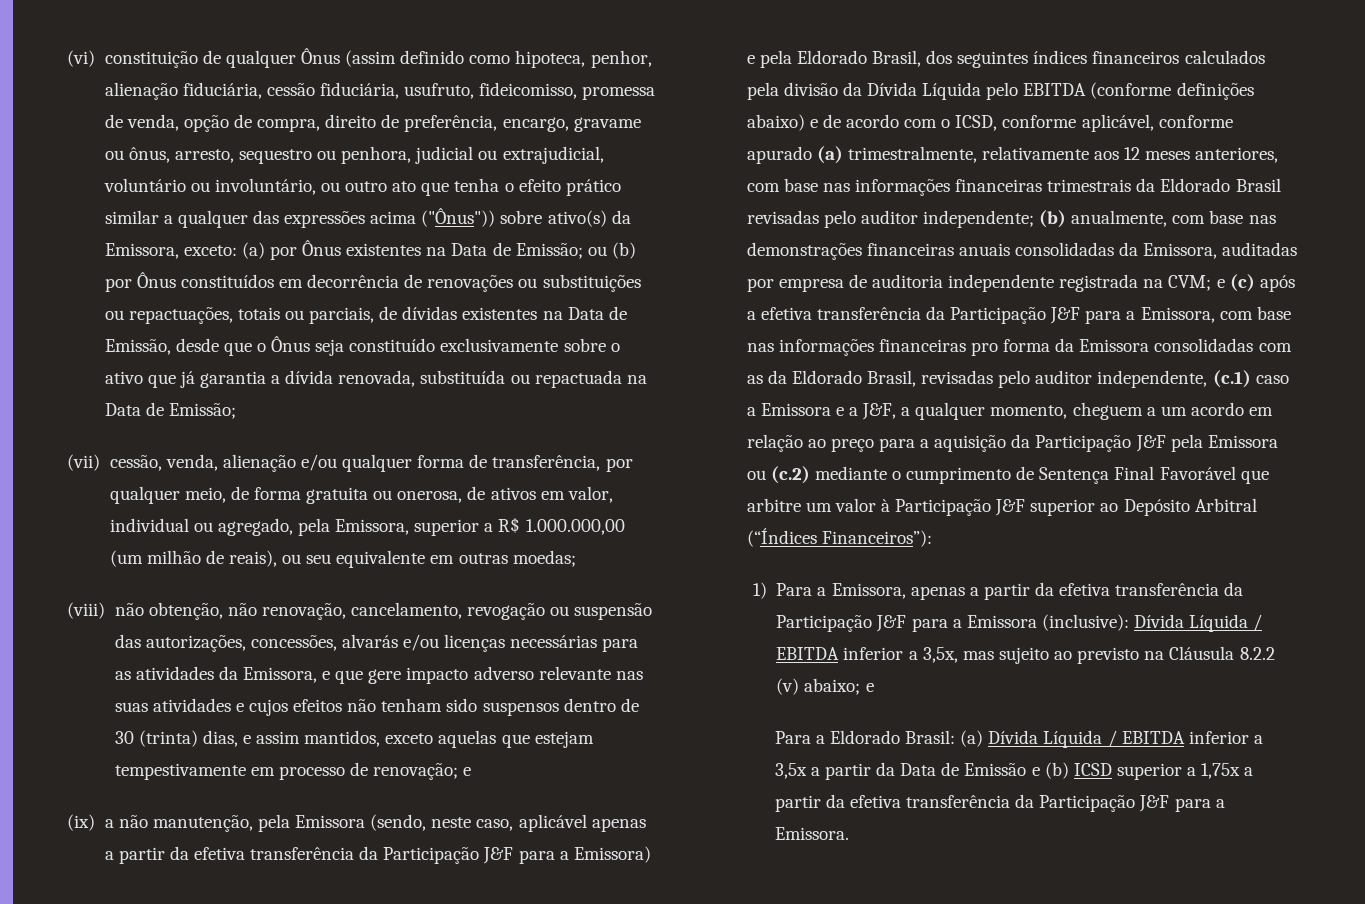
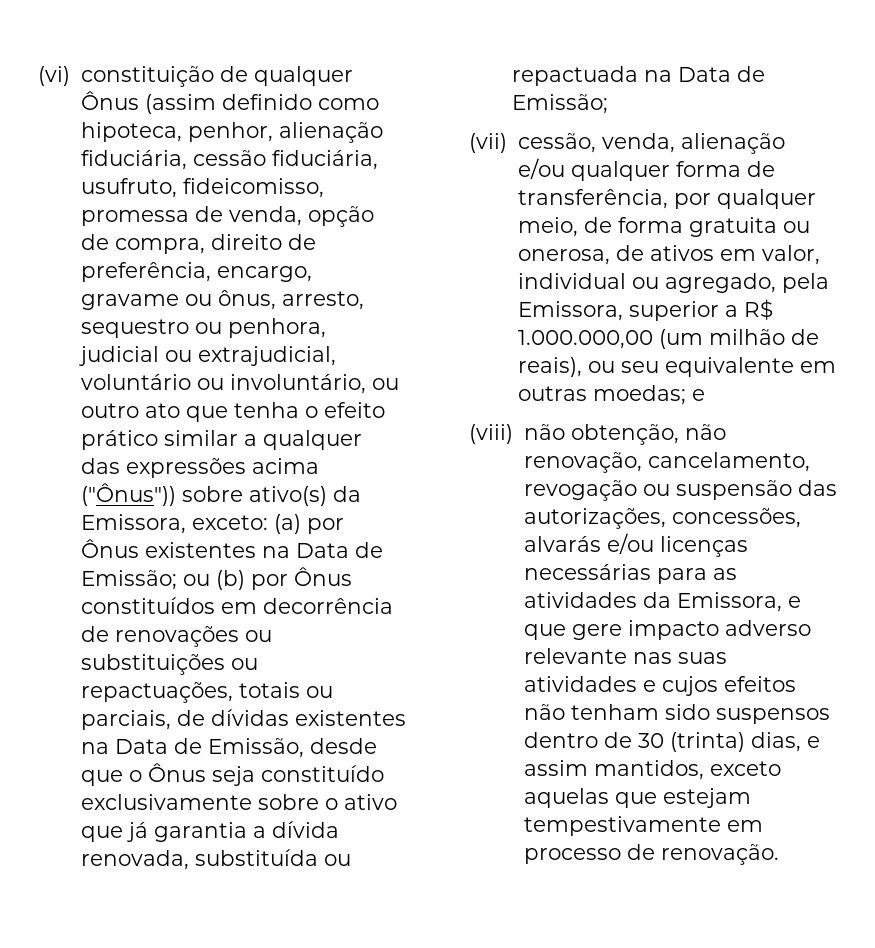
(576, 558) none -> [691,389,705,401] e
[373,763,472,780] [67,814,646,832] [104,846,651,864] [746,50,1265,68] [746,82,1254,100] [746,114,1233,132] [746,146,1279,164] [746,178,1281,196] [746,210,1276,228] [746,242,1298,260] [746,274,1295,292] [746,306,1291,324] [746,338,1292,356] [746,370,1289,388] [746,402,1274,420] [746,434,1278,452] [746,466,1269,484] [746,498,1257,516] [746,528,932,547] [752,582,1244,600] [776,614,1263,632] [776,646,1275,664] [776,678,874,695] [774,730,1263,748] [774,762,1254,780] [774,794,1225,812] [774,827,849,840] renovação; e // (ix) a não manutenção, pela Emissora (sendo, neste caso, aplicável apenas a partir da efetiva transferência da Participação J&F para a Emissora) e pela Eldorado Brasil, dos seguintes índices financeiros calculados pela divisão da Dívida Líquida pelo EBITDA (conforme definições abaixo) e de acordo com o ICSD, conforme aplicável, conforme apurado (a) trimestralmente, relativamente aos 12 meses anteriores, com base nas informações financeiras trimestrais da Eldorado Brasil revisadas pelo auditor independente; (b) anualmente, com base nas demonstrações financeiras anuais consolidadas da Emissora, auditadas por empresa de auditoria independente registrada na CVM; e (c) após a efetiva transferência da Participação J&F para a Emissora, com base nas informações financeiras pro forma da Emissora consolidadas com as da Eldorado Brasil, revisadas pelo auditor independente, (c.1) caso a Emissora e a J&F, a qualquer momento, cheguem a um acordo em relação ao preço para a aquisição da Participação J&F pela Emissora ou (c.2) mediante o cumprimento de Sentença Final Favorável que arbitre um valor à Participação J&F superior ao Depósito Arbitral (“Índices Financeiros”): // 1) Para a Emissora, apenas a partir da efetiva transferência da Participação J&F para a Emissora (inclusive): Dívida Líquida / EBITDA inferior a 3,5x, mas sujeito ao previsto na Cláusula 8.2.2 (v) abaixo; e // Para a Eldorado Brasil: (a) Dívida Líquida / EBITDA inferior a 3,5x a partir da Data de Emissão e (b) ICSD superior a 1,75x a partir da efetiva transferência da Participação J&F para a Emissora. -> [660,844,779,865] renovação.

